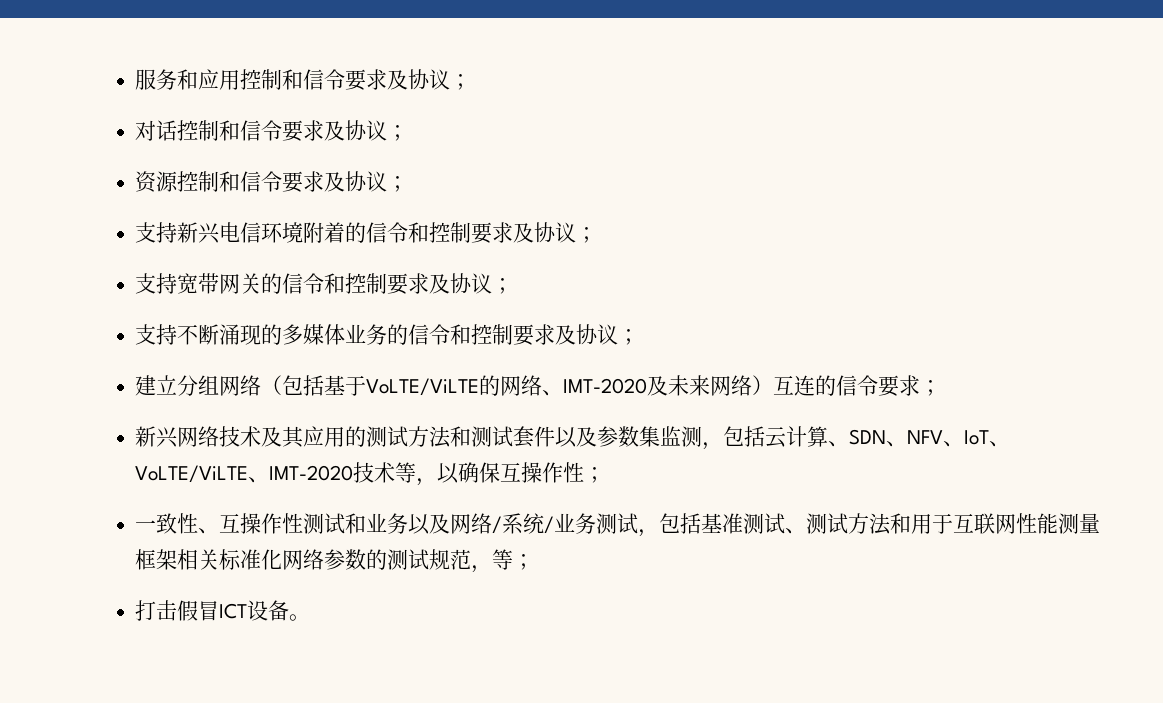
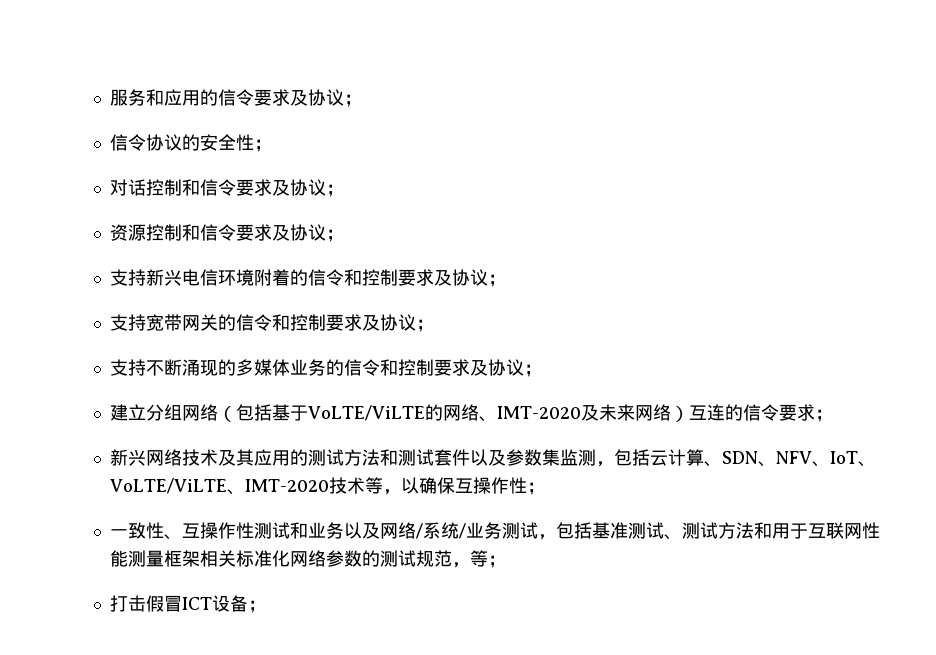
[240,69,472,91] 控制和信令要求及协议； -> [200,89,363,107] [110,134,273,152] 的信令要求及协议； // 信令协议的安全性；
[289,614,311,621] 。 -> [248,600,267,613] ；

